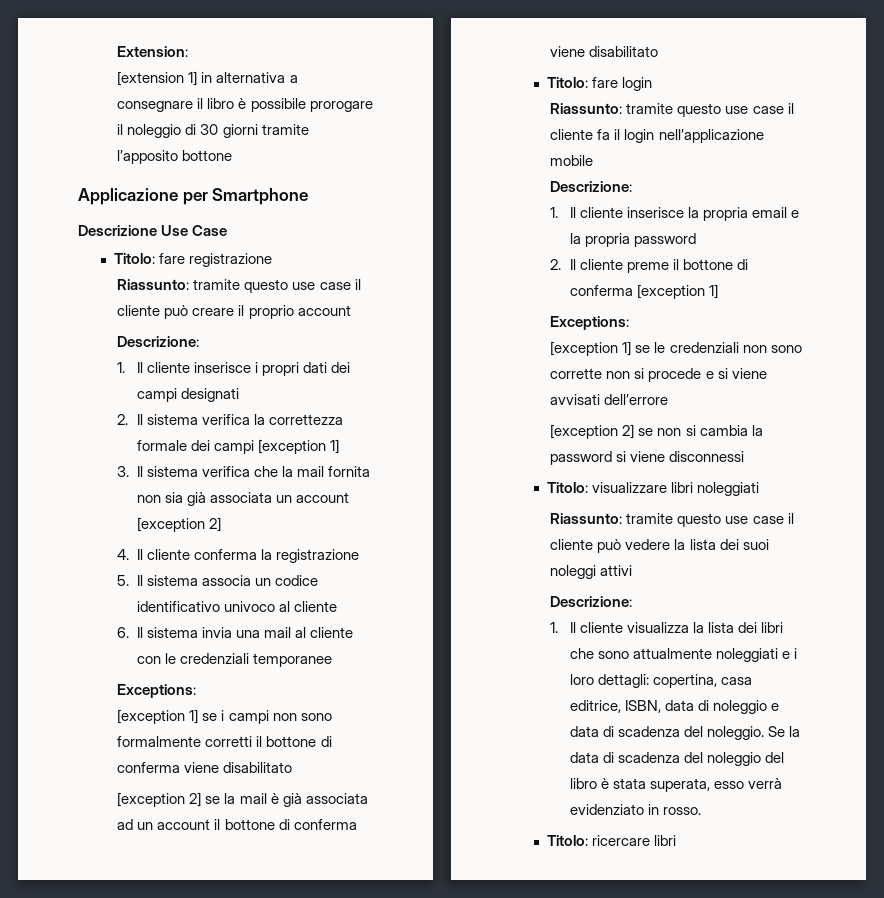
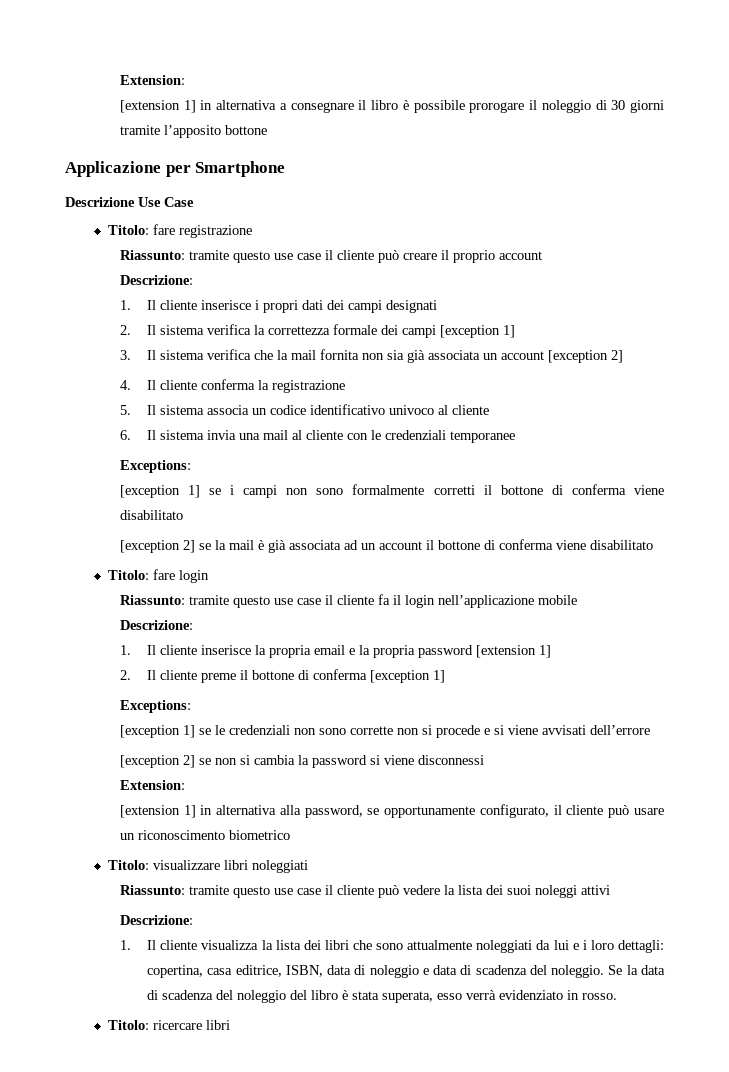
(697, 240) none -> [476,645,552,658] [extension 1]
(745, 456) none -> [119,780,185,790] [119,804,664,818] [119,830,290,840] // Extension: // [extension 1] in alternativa alla password, se opportunamente configurato, il cliente può usare un riconoscimento biometrico
(779, 655) none -> [536,940,569,950] da lui

